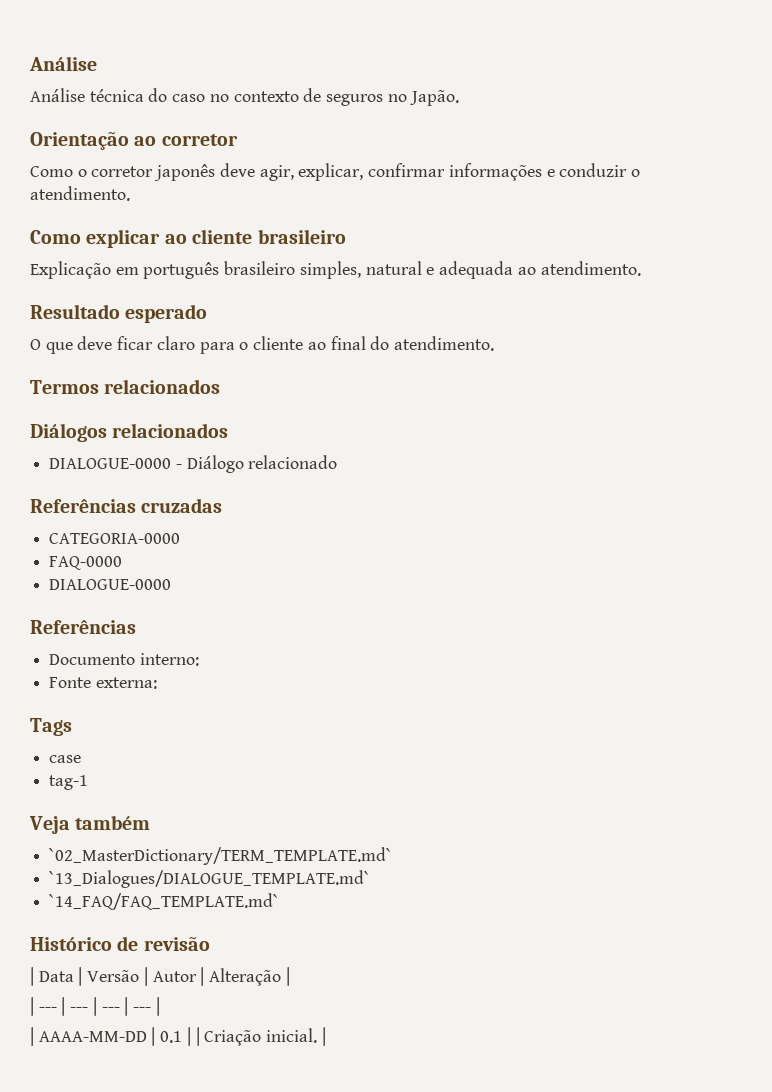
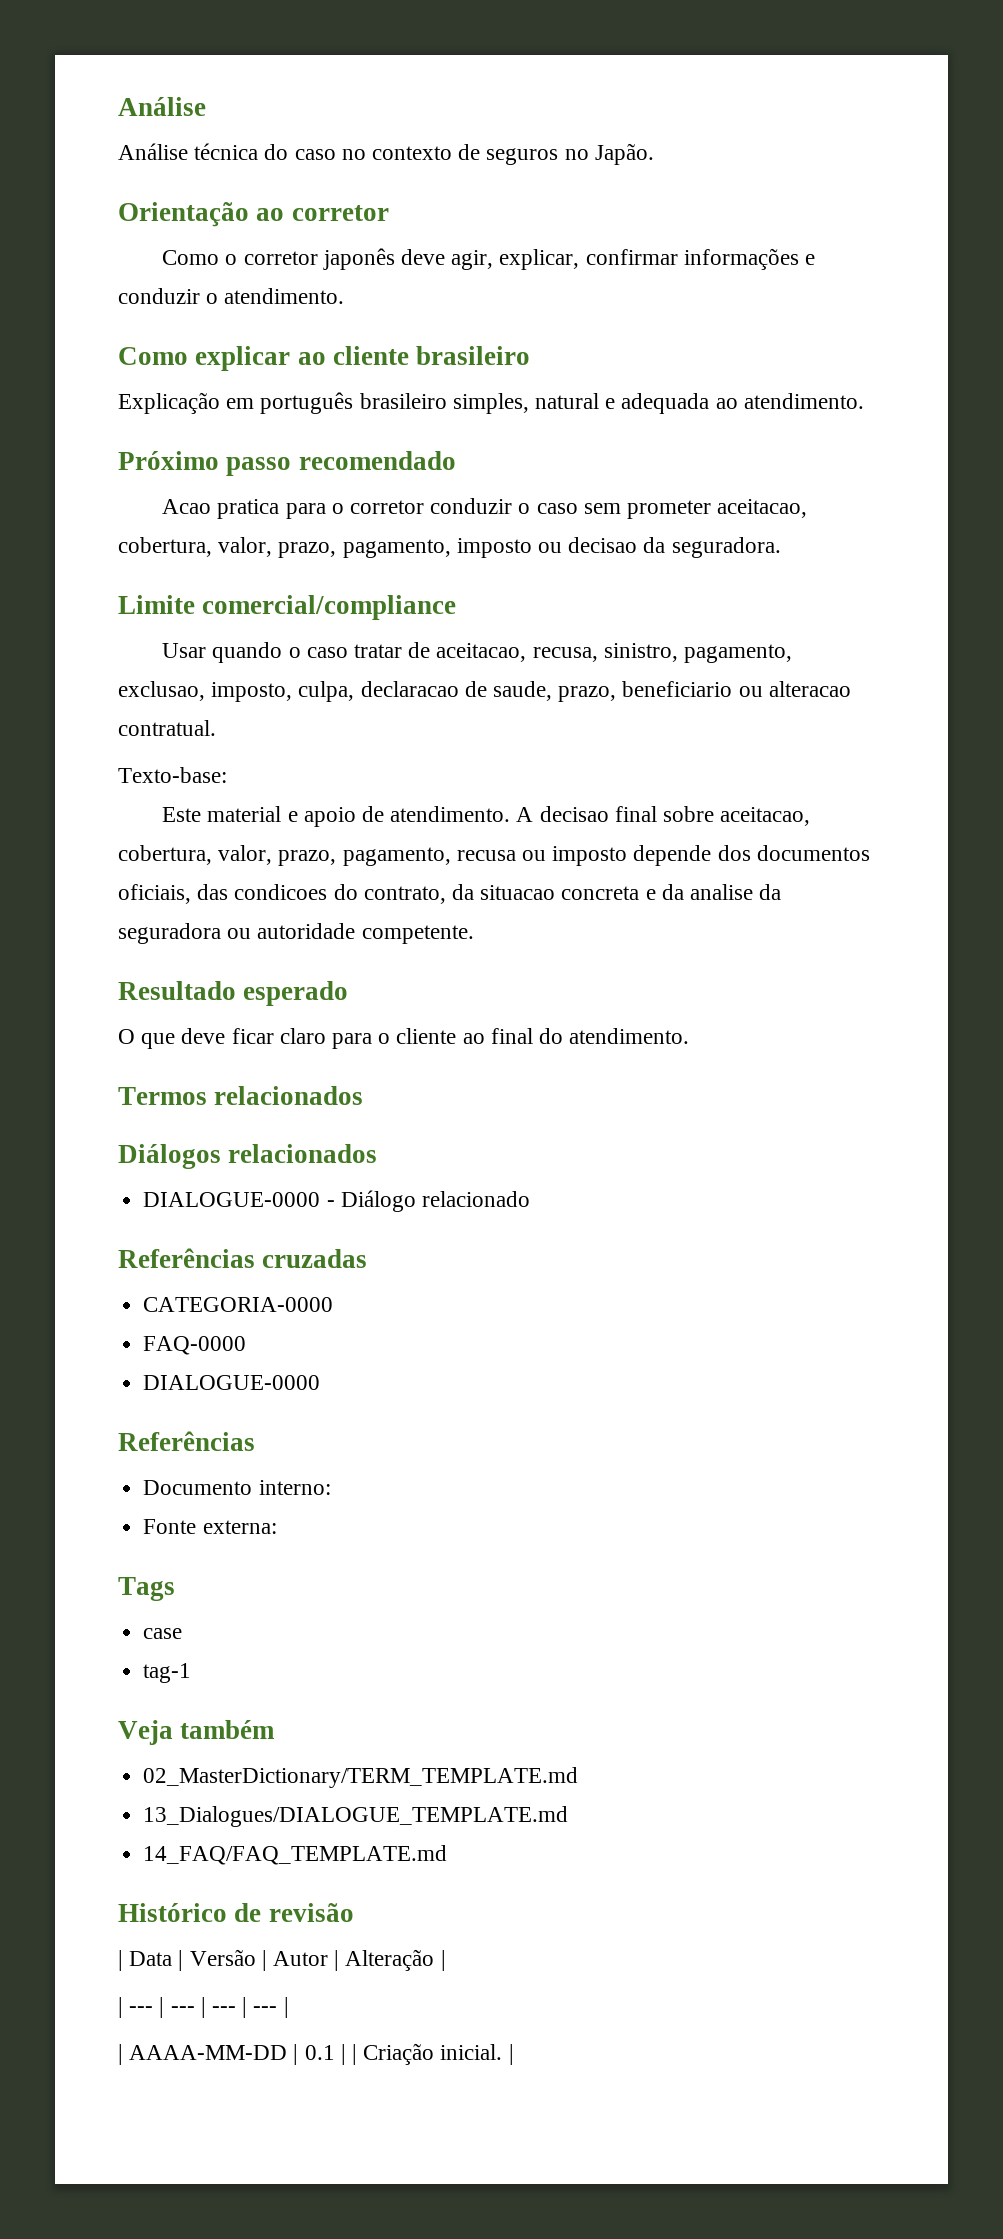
(641, 268) none -> [118,451,456,476] [162,498,808,519] [118,537,781,558] [118,595,457,620] [162,642,793,663] [118,681,851,702] [118,720,216,736] [118,767,227,783] [162,806,811,827] [118,845,870,866] [118,884,782,904] [118,923,474,944] // Próximo passo recomendado // Acao pratica para o corretor conduzir o caso sem prometer aceitacao, cobertura, valor, prazo, pagamento, imposto ou decisao da seguradora. // Limite comercial/compliance // Usar quando o caso tratar de aceitacao, recusa, sinistro, pagamento, exclusao, imposto, culpa, declaracao de saude, prazo, beneficiario ou alteracao contratual. // Texto-base: // Este material e apoio de atendimento. A decisao final sobre aceitacao, cobertura, valor, prazo, pagamento, recusa ou imposto depende dos documentos oficiais, das condicoes do contrato, da situacao concreta e da analise da seguradora ou autoridade competente.
[49,847,393,865] [49,870,371,888] [49,893,280,910] `02_MasterDictionary/TERM_TEMPLATE.md` // `13_Dialogues/DIALOGUE_TEMPLATE.md` // `14_FAQ/FAQ_TEMPLATE.md` -> [143,1767,579,1788] [143,1806,569,1827] [143,1845,448,1865] 02_MasterDictionary/TERM_TEMPLATE.md // 13_Dialogues/DIALOGUE_TEMPLATE.md // 14_FAQ/FAQ_TEMPLATE.md

